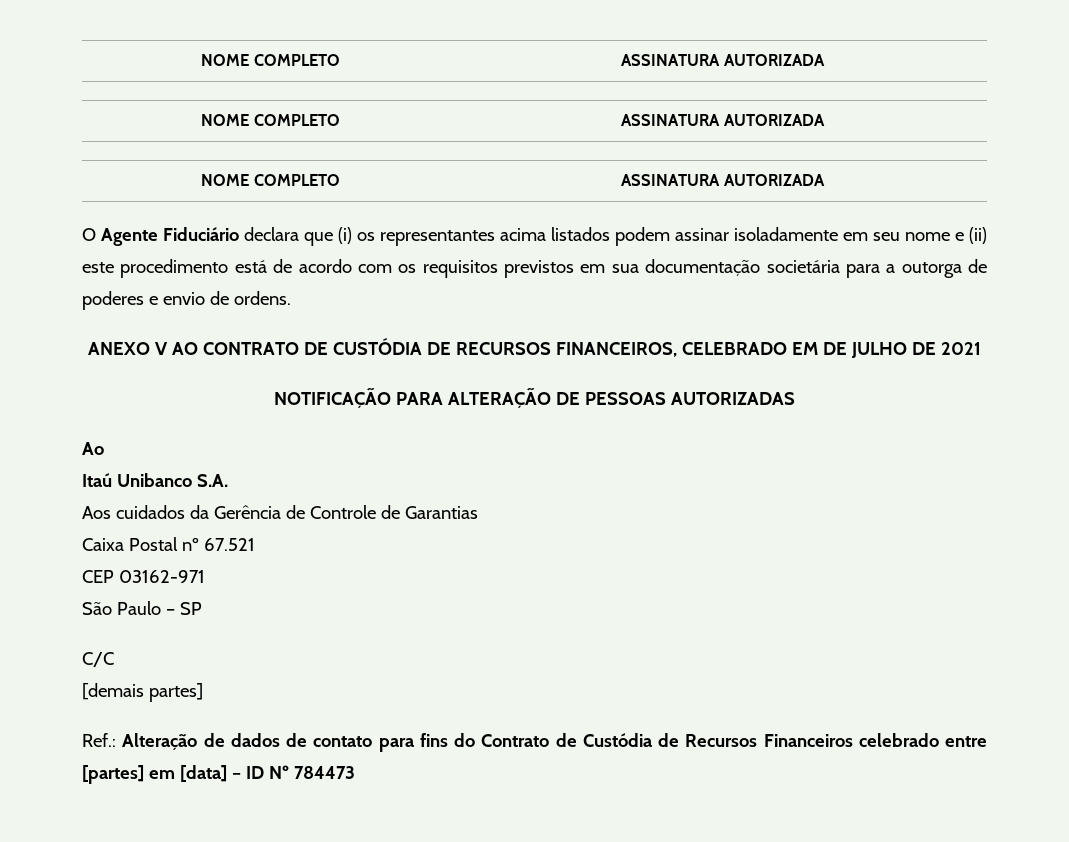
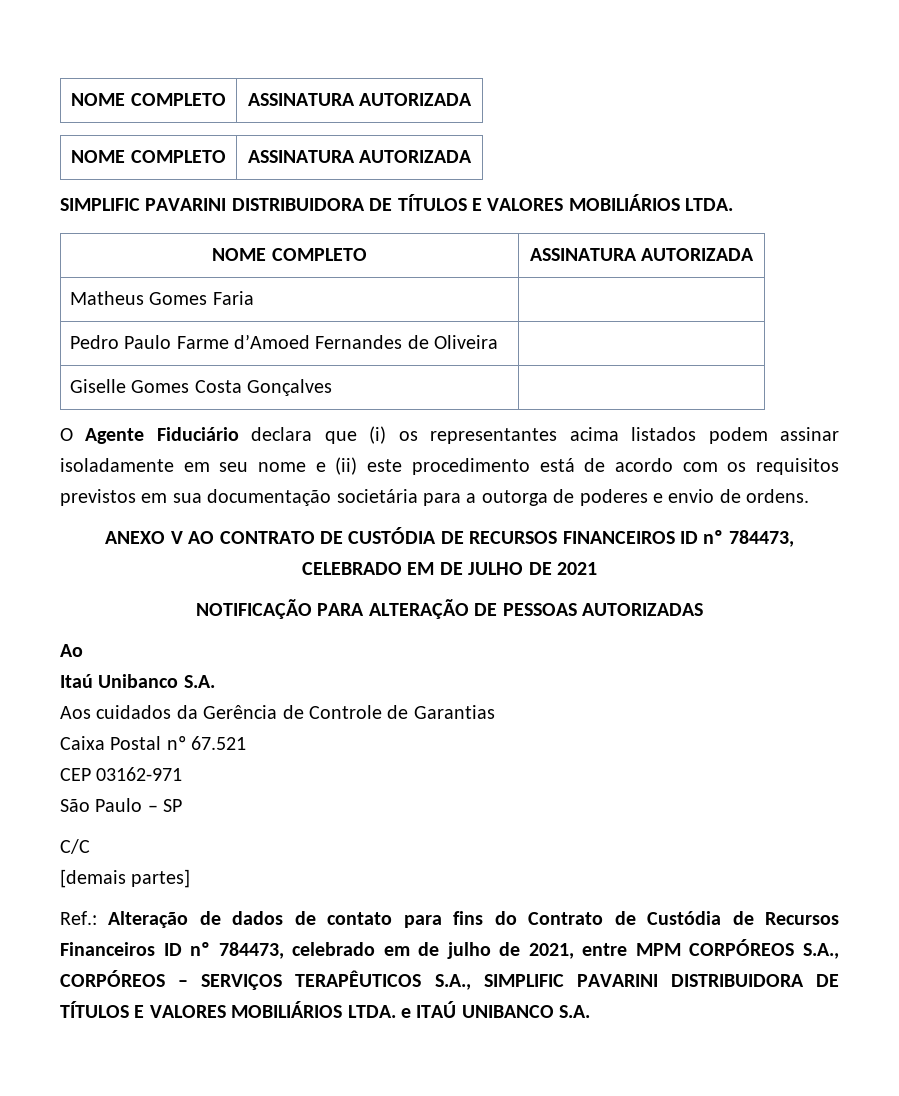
[201,54,340,66] [621,54,825,66] [201,114,340,126] [621,114,825,126] [201,174,340,186] [621,174,825,186] NOME COMPLETO | ASSINATURA AUTORIZADA // NOME COMPLETO | ASSINATURA AUTORIZADA // NOME COMPLETO | ASSINATURA AUTORIZADA -> [71,93,226,106] [247,93,473,106] [71,150,226,163] [247,150,473,163] [60,194,734,211] [212,248,367,261] [529,248,755,261] [69,291,254,305] [69,334,499,349] [69,379,332,396] NOME COMPLETO | ASSINATURA AUTORIZADA // NOME COMPLETO | ASSINATURA AUTORIZADA // SIMPLIFIC PAVARINI DISTRIBUIDORA DE TÍTULOS E VALORES MOBILIÁRIOS LTDA. // NOME COMPLETO | ASSINATURA AUTORIZADA // Matheus Gomes Faria | // Pedro Paulo Farme d’Amoed Fernandes de Oliveira | // Giselle Gomes Costa Gonçalves |
[555,342,677,357] FINANCEIROS, -> [562,530,794,547] FINANCEIROS ID nº 784473,
[858,733,987,747] [82,765,355,784] celebrado entre [partes] em [data] – ID Nº 784473 -> [163,939,840,959] [60,970,839,990] [60,1001,591,1018] ID nº 784473, celebrado em de julho de 2021, entre MPM CORPÓREOS S.A., CORPÓREOS – SERVIÇOS TERAPÊUTICOS S.A., SIMPLIFIC PAVARINI DISTRIBUIDORA DE TÍTULOS E VALORES MOBILIÁRIOS LTDA. e ITAÚ UNIBANCO S.A.

